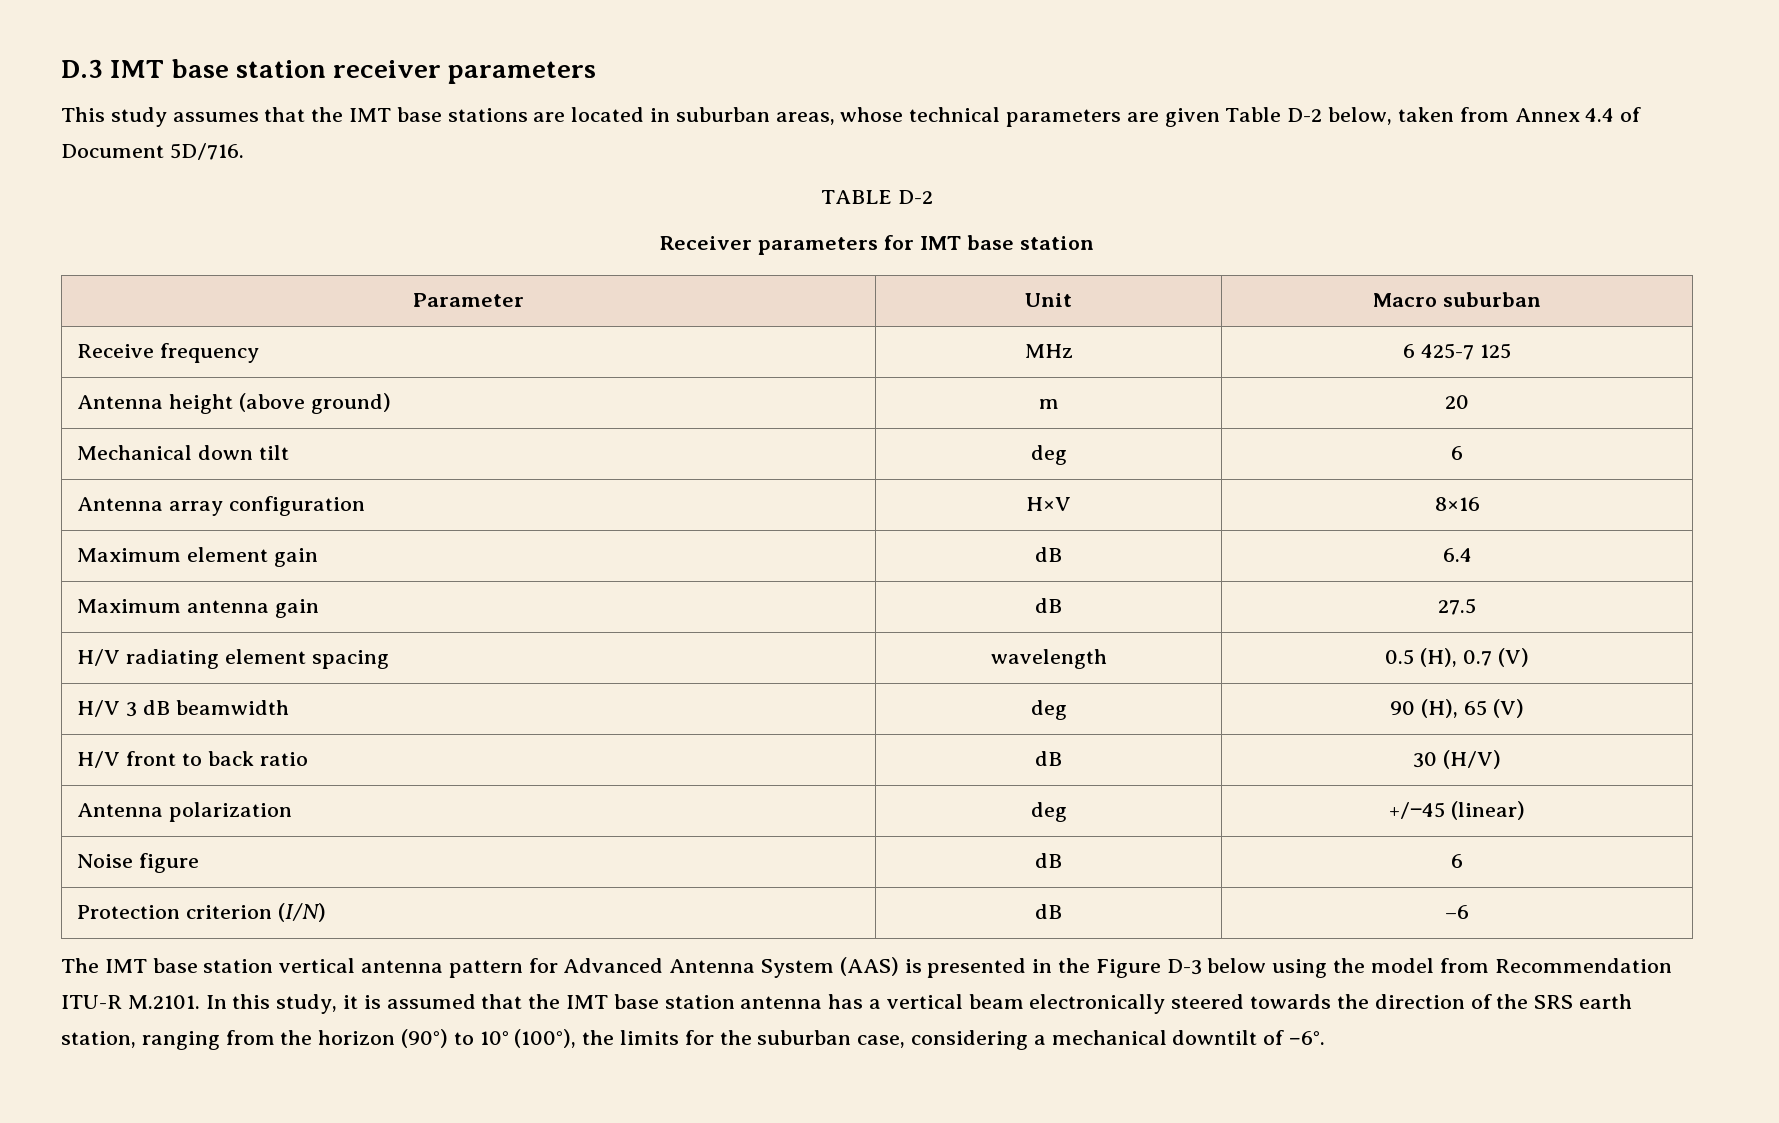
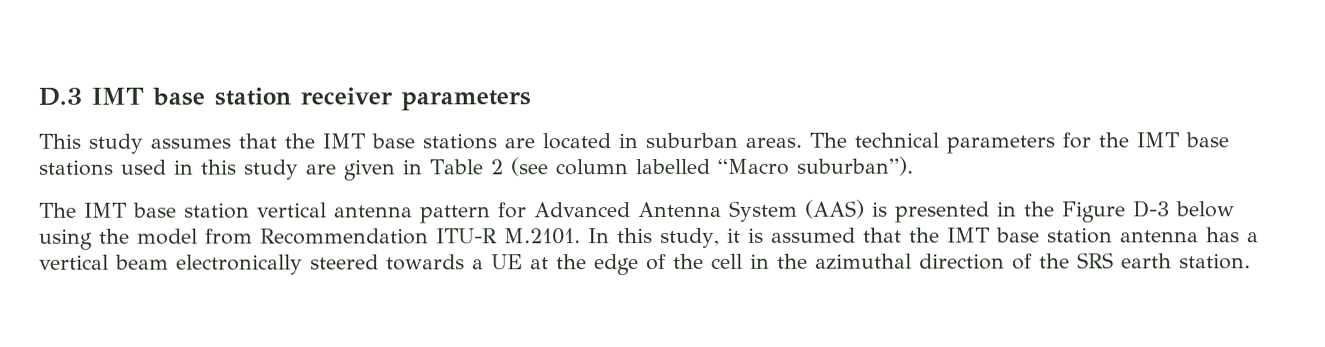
[775,107,1642,127] [61,143,244,160] [821,190,933,204] [660,235,1094,255] [413,293,524,307] [1025,293,1072,307] [1373,292,1541,307] [77,343,260,363] [1024,344,1073,358] [1403,343,1511,360] [77,393,391,414] [1038,399,1059,409] [1445,395,1469,409] [77,445,290,460] [1030,445,1067,465] [1451,446,1463,460] [77,496,366,516] [1026,497,1071,511] [1434,497,1480,511] [77,547,319,567] [1035,547,1062,562] [1442,548,1472,562] [77,599,320,618] [1035,598,1062,613] [1438,598,1477,615] [77,649,389,669] [990,649,1107,669] [1385,648,1529,667] [77,700,289,717] [1030,700,1067,720] [1390,699,1524,718] [77,751,308,768] [1035,751,1062,766] [1413,750,1501,769] [77,802,293,822] [1030,802,1067,822] [1389,801,1525,820] [77,853,200,873] [1035,853,1062,868] [1451,854,1463,868] [77,903,327,922] [1035,904,1062,919] [1445,905,1469,919] areas, whose technical parameters are given Table D-2 below, taken from Annex 4.4 of Document 5D/716. // TABLE D-2 // Receiver parameters for IMT base station // Parameter | Unit | Macro suburban // Receive frequency | MHz | 6 425-7 125 // Antenna height (above ground) | m | 20 // Mechanical down tilt | deg | 6 // Antenna array configuration | H×V | 8×16 // Maximum element gain | dB | 6.4 // Maximum antenna gain | dB | 27.5 // H/V radiating element spacing | wavelength | 0.5 (H), 0.7 (V) // H/V 3 dB beamwidth | deg | 90 (H), 65 (V) // H/V front to back ratio | dB | 30 (H/V) // Antenna polarization | deg | +/‒45 (linear) // Noise figure | dB | 6 // Protection criterion (I/N) | dB | –6 -> [745,132,1229,154] [38,156,914,181] areas. The technical parameters for the IMT base stations used in this study are given in Table 2 (see column labelled “Macro suburban”).
[1336,994,1369,1009] the -> [472,253,912,276] a UE at the edge of the cell in the azimuthal
[61,1029,1326,1050] station, ranging from the horizon (90°) to 10° (100°), the limits for the suburban case, considering a mechanical downtilt of −6°. -> [1179,253,1251,270] station.

